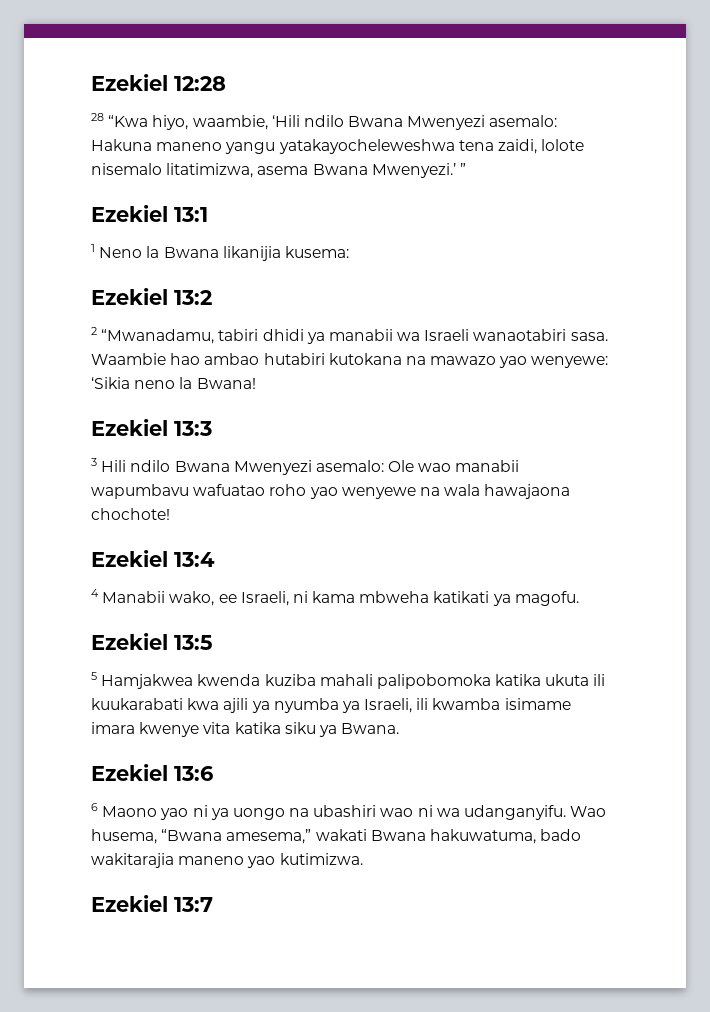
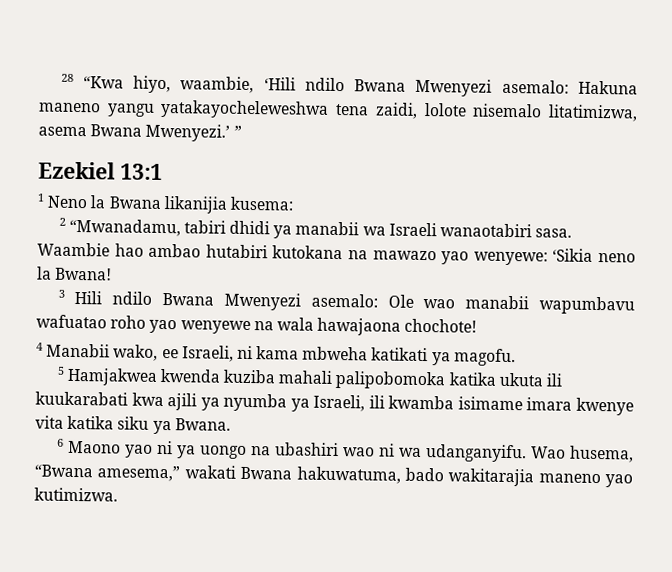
[91,74,226,91] Ezekiel 12:28 // -> (60, 77) none
[91,288,212,305] // Ezekiel 13:2 -> (294, 203) none
[91,419,212,436] // Ezekiel 13:3 -> (113, 274) none
[91,550,215,567] // Ezekiel 13:4 -> (478, 325) none
[91,633,213,650] // Ezekiel 13:5 -> (516, 357) none
[91,764,213,781] // Ezekiel 13:6 -> (231, 424) none
[91,895,213,912] // Ezekiel 13:7 -> (118, 494) none

